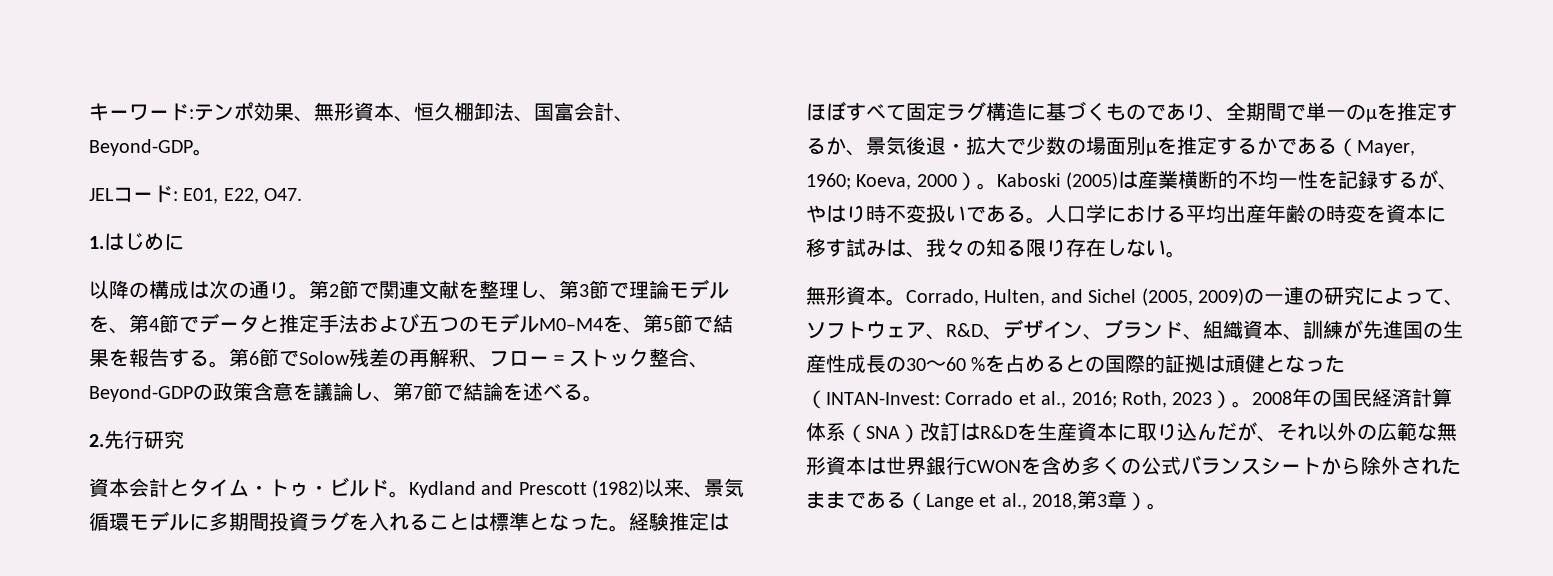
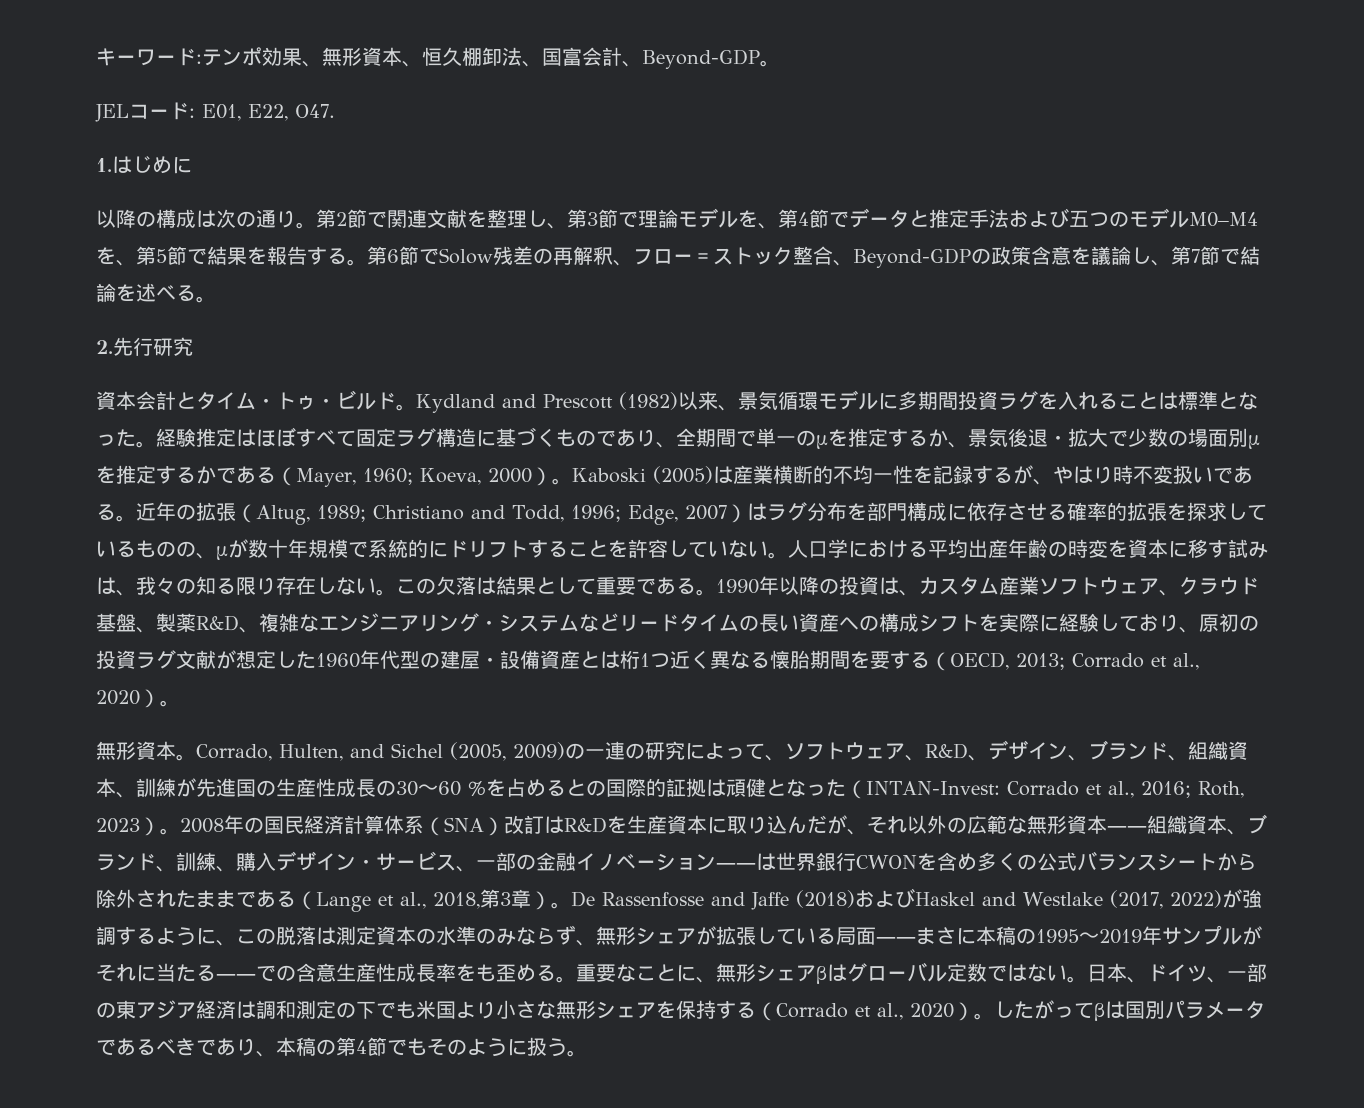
(1046, 220) none -> [136,502,1267,525] [96,539,788,560] 近年の拡張（Altug, 1989; Christiano and Todd, 1996; Edge, 2007）はラグ分布を部門構成に依存させる確率的拡張を探求しているものの、μが数十年規模で系統的にドリフトすることを許容していない。
(1186, 254) none -> [396,576,1259,596] [96,613,1259,633] [96,650,1199,671] [96,689,180,708] この欠落は結果として重要である。1990年以降の投資は、カスタム産業ソフトウェア、クラウド基盤、製薬R&D、複雑なエンジニアリング・システムなどリードタイムの長い資産への構成シフトを実際に経験しており、原初の投資ラグ文献が想定した1960年代型の建屋・設備資産とは桁1つ近く異なる懐胎期間を要する（OECD, 2013; Corrado et al., 2020）。
(866, 465) none -> [1107,814,1267,835] [96,851,756,872] ――組織資本、ブランド、訓練、購入デザイン・サービス、一部の金融イノベーション――
(1168, 506) none -> [571,888,1262,910] [96,925,1262,946] [96,962,1267,984] [96,1000,1265,1021] [96,1037,587,1057] De Rassenfosse and Jaffe (2018)およびHaskel and Westlake (2017, 2022)が強調するように、この脱落は測定資本の水準のみならず、無形シェアが拡張している局面――まさに本稿の1995〜2019年サンプルがそれに当たる――での含意生産性成長率をも歪める。重要なことに、無形シェアβはグローバル定数ではない。日本、ドイツ、一部の東アジア経済は調和測定の下でも米国より小さな無形シェアを保持する（Corrado et al., 2020）。したがってβは国別パラメータであるべきであり、本稿の第4節でもそのように扱う。

